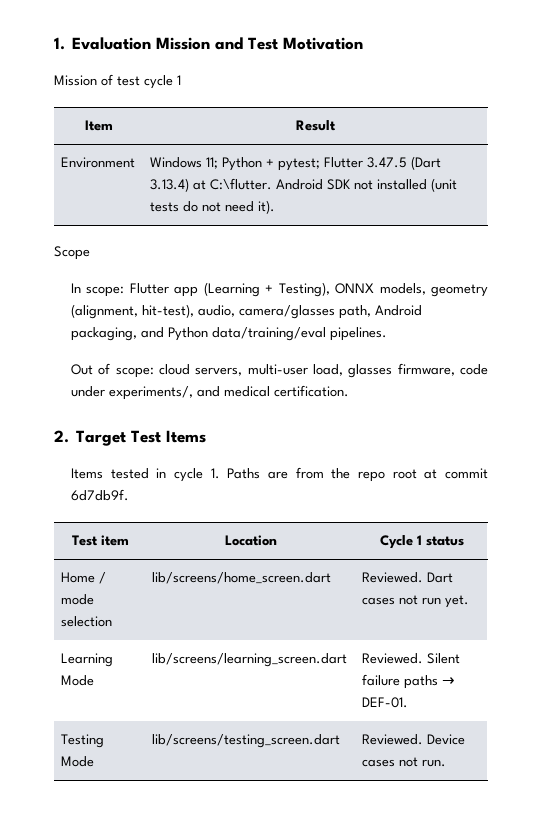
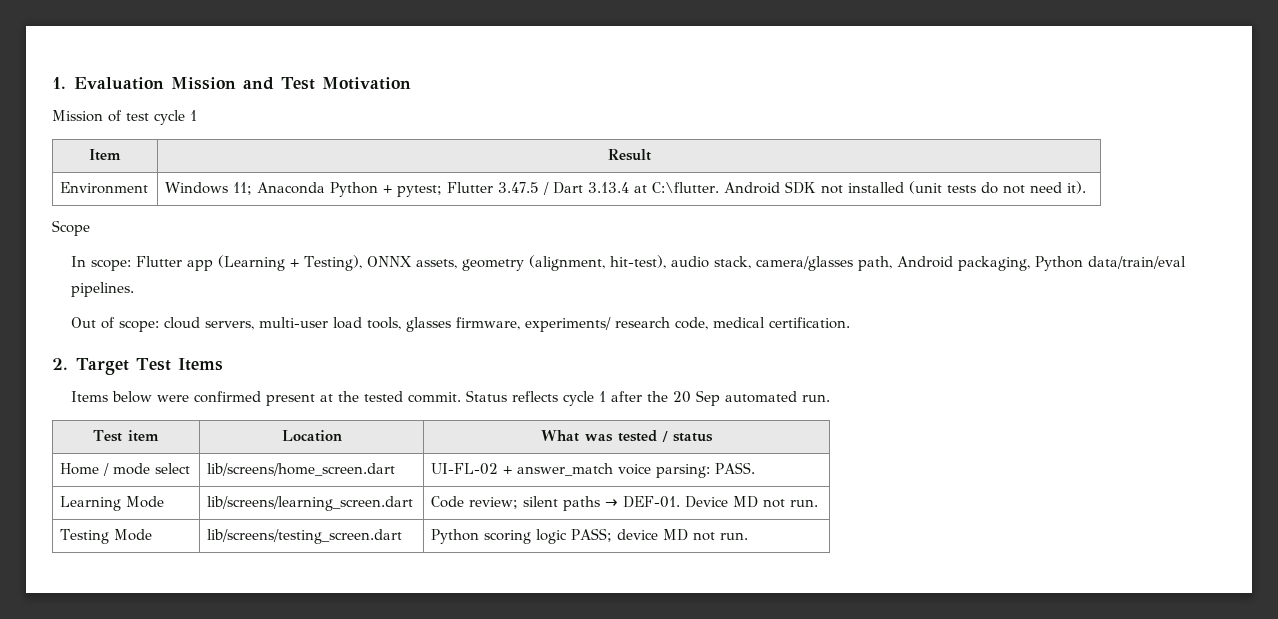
(219, 163) none -> [257,182,326,194] Anaconda
[411,156,442,170] [150,178,190,192] (Dart 3.13.4) -> [543,182,630,195] / Dart 3.13.4
[379,283,426,295] models, -> [416,259,458,269] assets,
[197,305,235,317] audio, -> [671,256,752,269] audio stack,
[140,327,326,341] and Python data/training/eval -> [1035,256,1187,271] Python data/train/eval
[312,363,488,378] [70,386,220,400] load, glasses firmware, code under experiments/, and -> [333,317,709,332] load tools, glasses firmware, experiments/ research code,
[110,467,489,482] [70,489,129,501] tested in cycle 1. Paths are from the repo root at commit 6d7db9f. -> [112,390,831,406] below were confirmed present at the tested commit. Status reflects cycle 1 after the 20 Sep automated run.
[379,535,422,549] Cycle 1 -> [541,430,669,442] What was tested /
[61,616,113,627] selection -> [155,463,191,474] select
[362,572,454,583] [362,595,470,608] Reviewed. Dart cases not run yet. -> [431,462,756,478] UI-FL-02 + answer_match voice parsing: PASS.
[362,653,461,664] [362,674,401,686] Reviewed. Silent failure -> [431,496,559,509] Code review; silent
(409, 702) none -> [685,496,819,508] Device MD not run.
[362,734,466,745] [362,759,396,767] Reviewed. Device cases -> [431,528,689,544] Python scoring logic PASS; device MD

